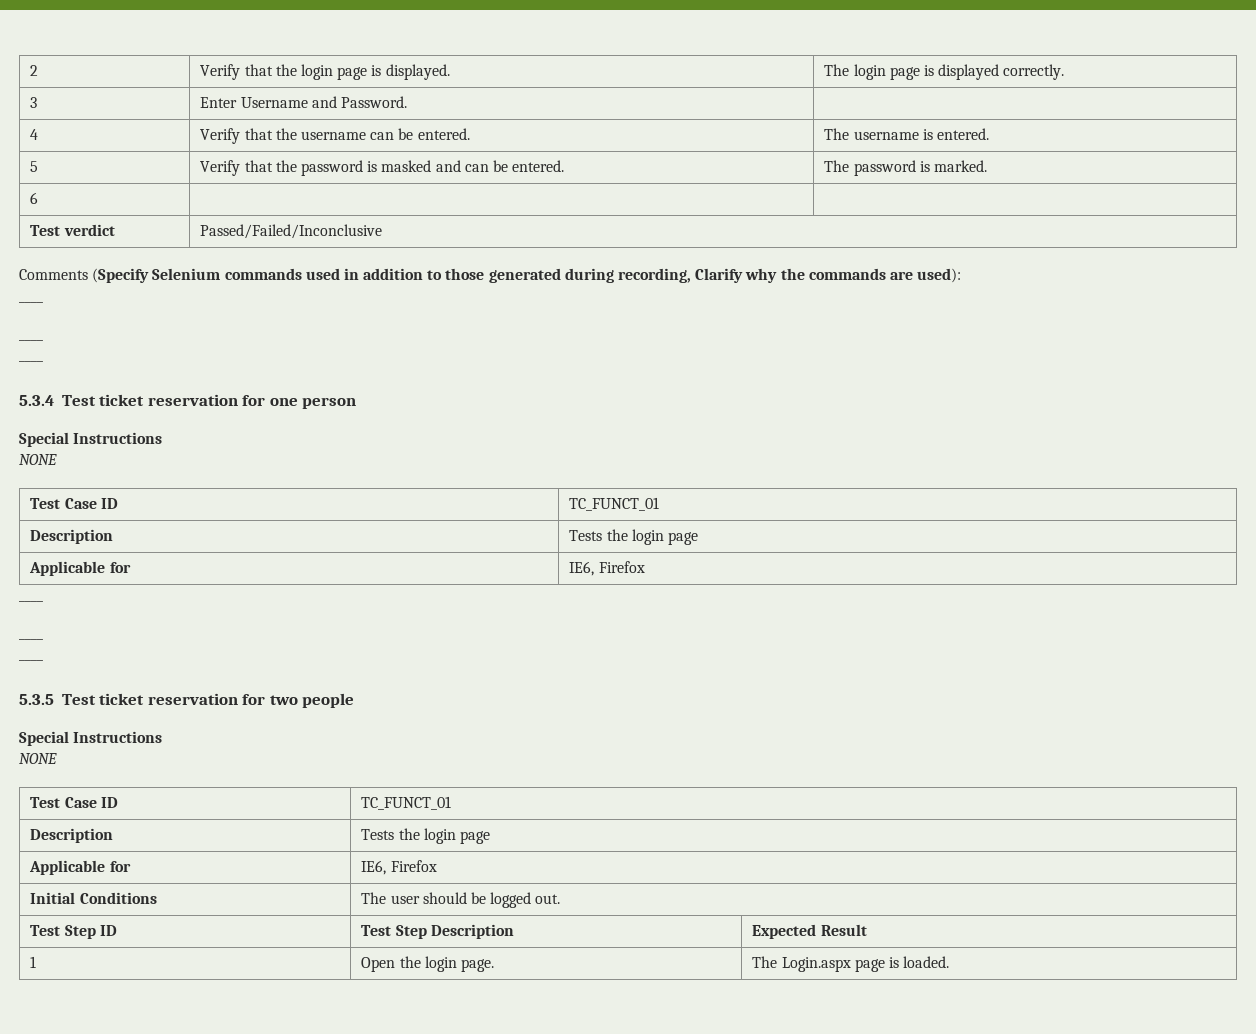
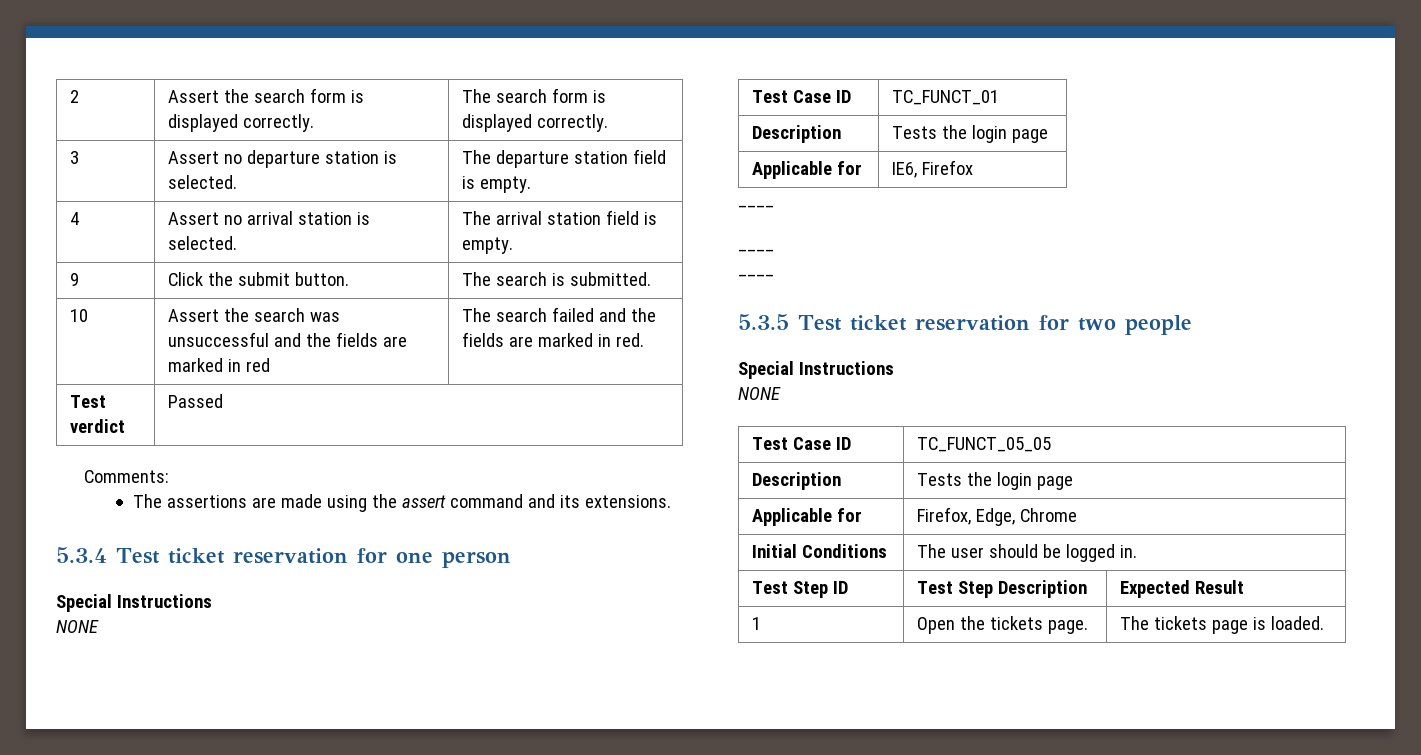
[200,64,450,80] [824,64,920,80] Verify that the login page is displayed. | The login page -> [167,88,364,103] [167,114,314,132] [461,88,588,103] Assert the search form is displayed correctly. | The search form
[200,96,407,108] [30,129,39,140] [200,128,470,144] [824,128,989,140] [30,161,39,172] [200,160,565,176] [824,160,987,176] [30,192,39,204] [30,224,115,236] [200,224,383,239] [19,268,962,283] [19,301,43,303] [19,339,43,341] [19,360,43,362] Enter Username and Password. | // 4 | Verify that the username can be entered. | The username is entered. // 5 | Verify that the password is masked and can be entered. | The password is marked. // 6 | | // Test verdict | Passed/Failed/Inconclusive // Comments (Specify Selenium commands used in addition to those generated during recording, Clarify why the commands are used): // ____ // ____ // ____ -> [167,150,397,168] [167,175,237,189] [461,149,666,168] [461,176,531,193] [69,212,79,225] [167,211,370,225] [167,236,237,250] [461,210,657,225] [461,237,513,254] [69,273,79,286] [167,272,349,286] [461,272,651,286] [69,309,88,322] [167,308,340,322] [167,332,407,347] [167,358,270,372] [461,307,656,322] [461,332,644,347] [69,395,106,408] [69,419,125,433] [167,394,223,408] [84,470,170,483] [132,494,671,512] Assert no departure station is selected. | The departure station field is empty. // 4 | Assert no arrival station is selected. | The arrival station field is empty. // 9 | Click the submit button. | The search is submitted. // 10 | Assert the search was unsuccessful and the fields are marked in red | The search failed and the fields are marked in red. // Test verdict | Passed // Comments: // The assertions are made using the assert command and its extensions.
[361,796,452,810] [30,828,114,843] [361,828,490,844] [29,860,131,875] [361,860,437,875] TC_FUNCT_01 // Description | Tests the login page // Applicable for | IE6, Firefox -> [916,437,1051,452] [751,472,841,490] [916,472,1073,490] [751,508,862,526] [916,507,1077,526] TC_FUNCT_05_05 // Description | Tests the login page // Applicable for | Firefox, Edge, Chrome
[535,894,561,904] out. -> [1119,545,1137,558] in.
[424,956,457,972] login -> [989,616,1043,630] tickets
[781,957,851,972] Login.aspx -> [1153,616,1207,630] tickets

